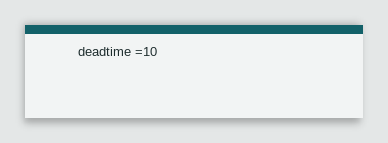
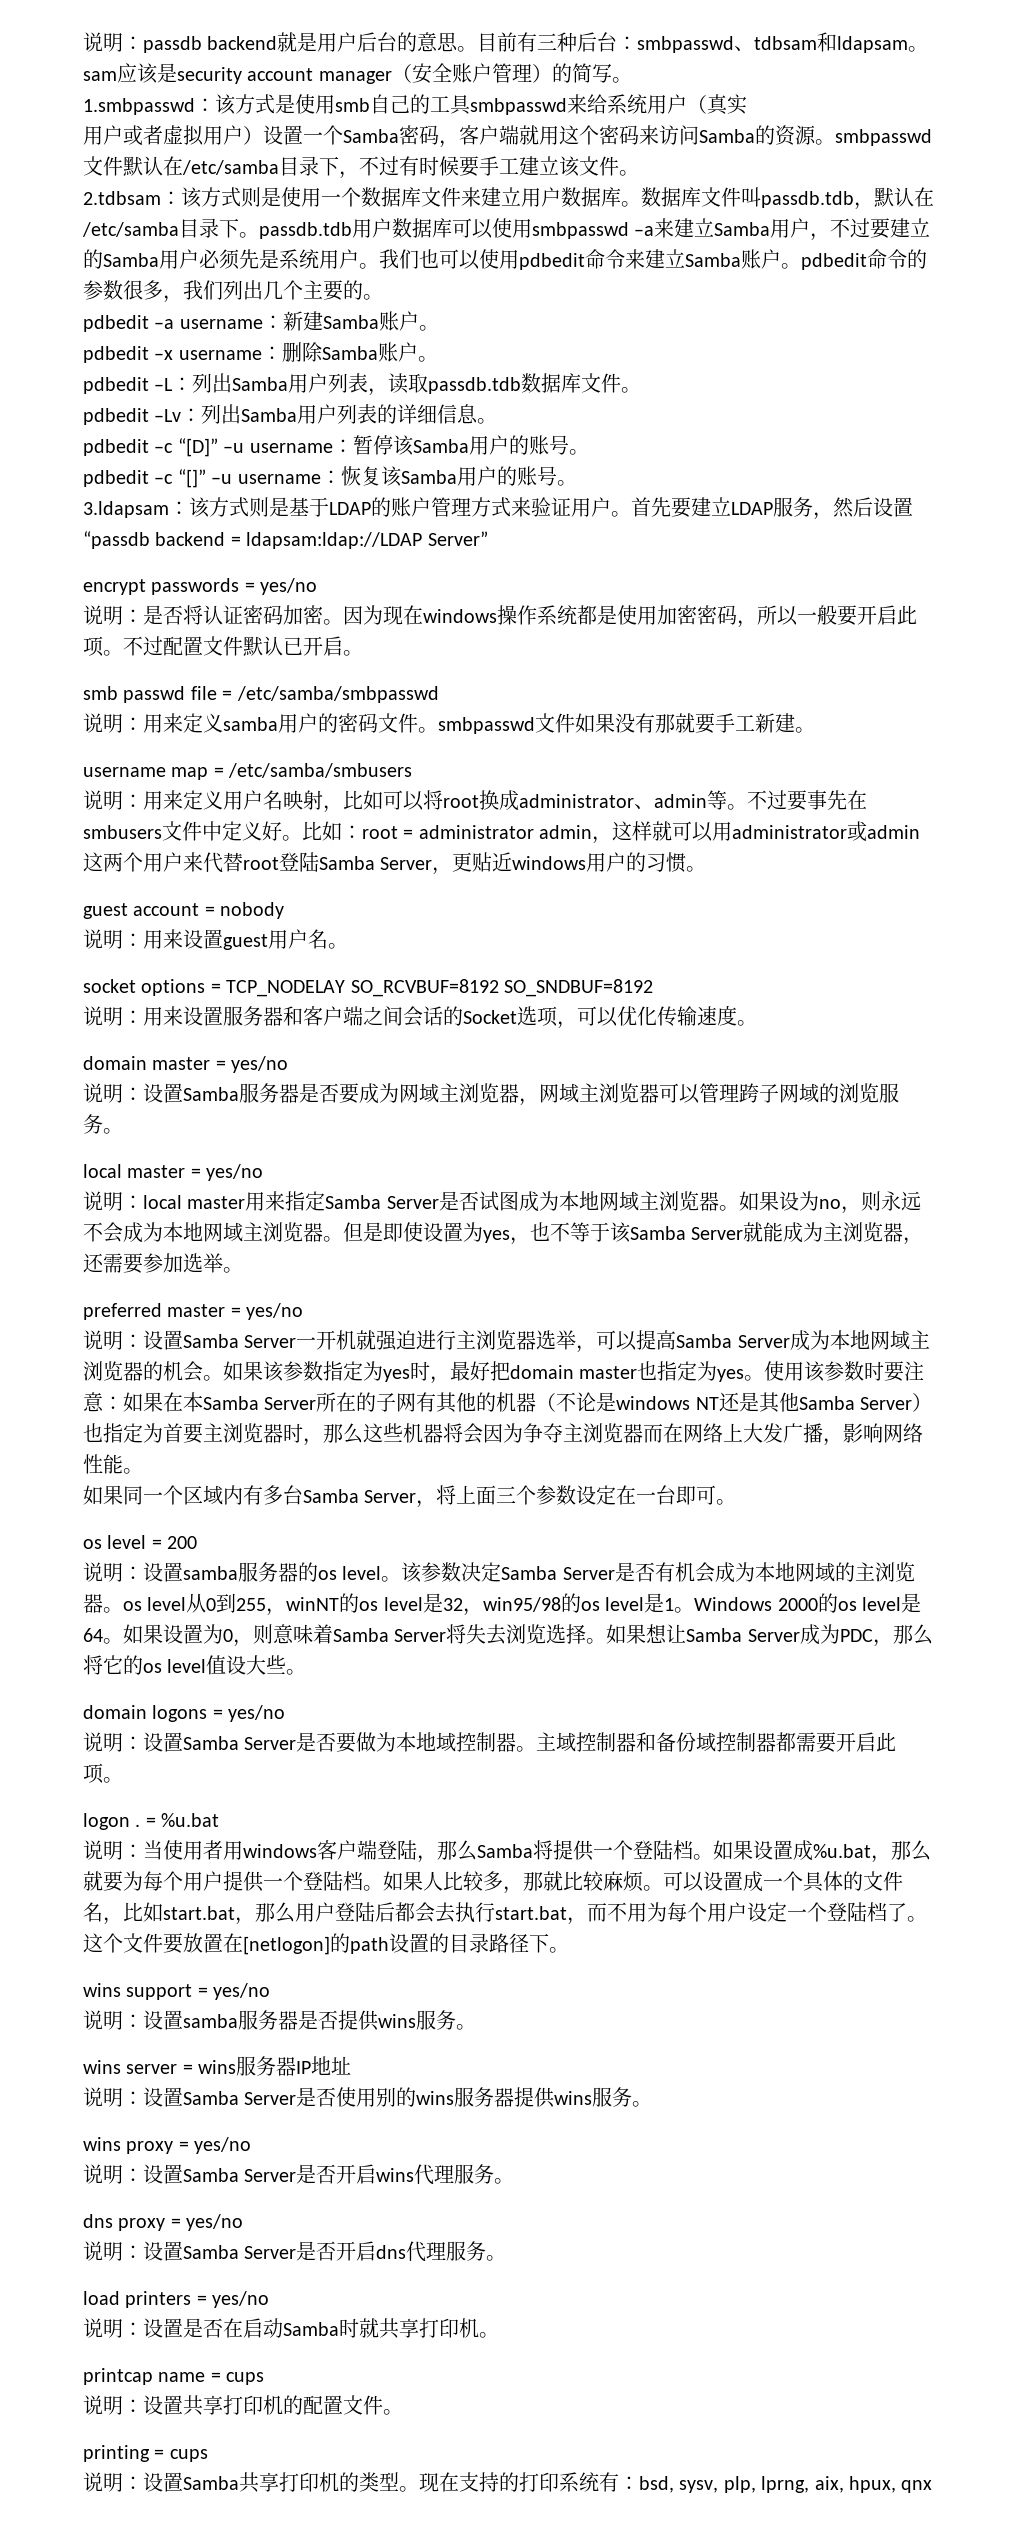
[78,47,158,56] deadtime =10 -> [83,32,929,53] [83,63,632,84] [83,94,747,115] [83,125,932,148] [83,156,639,179] [83,187,934,210] [82,218,931,241] [83,249,927,270] [83,280,383,303] [83,311,439,332] [83,342,438,363] [83,373,642,396] [83,404,498,425] [83,435,589,457] [83,466,577,488] [83,497,913,520] [83,531,488,549] [83,578,318,595] [83,605,917,628] [83,636,363,657] [83,686,439,703] [83,713,815,734] [83,763,413,780] [83,790,867,813] [83,821,921,844] [83,852,707,875] [83,902,285,919] [83,929,348,950] [83,979,653,997] [83,1005,757,1029] [83,1056,289,1073] [83,1083,899,1106] [83,1114,123,1134] [83,1164,264,1181] [83,1191,921,1214] [83,1222,924,1245] [83,1253,243,1274] [83,1303,304,1320] [83,1330,930,1353] [83,1361,925,1384] [83,1392,933,1413] [83,1423,923,1446] [83,1454,143,1474] [83,1485,737,1508] [83,1535,198,1549] [83,1562,915,1583] [83,1593,921,1616] [83,1624,933,1647] [83,1655,307,1675] [83,1705,286,1722] [83,1732,897,1753] [83,1763,123,1784] [83,1813,220,1830] [83,1840,931,1863] [83,1871,903,1894] [83,1902,927,1925] [83,1933,569,1955] [83,1983,271,2000] [83,2010,476,2031] [83,2056,352,2076] [83,2087,653,2108] [83,2137,252,2154] [83,2164,515,2185] [83,2214,244,2231] [83,2241,507,2262] [83,2291,270,2308] [83,2318,499,2339] [83,2368,265,2385] [83,2395,403,2416] [83,2445,208,2462] [83,2472,933,2493] 说明：passdb backend就是用户后台的意思。目前有三种后台：smbpasswd、tdbsam和ldapsam。sam应该是security account manager（安全账户管理）的简写。 // 1.smbpasswd：该方式是使用smb自己的工具smbpasswd来给系统用户（真实 // 用户或者虚拟用户）设置一个Samba密码，客户端就用这个密码来访问Samba的资源。smbpasswd文件默认在/etc/samba目录下，不过有时候要手工建立该文件。 // 2.tdbsam：该方式则是使用一个数据库文件来建立用户数据库。数据库文件叫passdb.tdb，默认在/etc/samba目录下。passdb.tdb用户数据库可以使用smbpasswd –a来建立Samba用户，不过要建立的Samba用户必须先是系统用户。我们也可以使用pdbedit命令来建立Samba账户。pdbedit命令的参数很多，我们列出几个主要的。 // pdbedit –a username：新建Samba账户。 // pdbedit –x username：删除Samba账户。 // pdbedit –L：列出Samba用户列表，读取passdb.tdb数据库文件。 // pdbedit –Lv：列出Samba用户列表的详细信息。 // pdbedit –c “[D]” –u username：暂停该Samba用户的账号。 // pdbedit –c “[]” –u username：恢复该Samba用户的账号。 // 3.ldapsam：该方式则是基于LDAP的账户管理方式来验证用户。首先要建立LDAP服务，然后设置“passdb backend = ldapsam:ldap://LDAP Server” // encrypt passwords = yes/no // 说明：是否将认证密码加密。因为现在windows操作系统都是使用加密密码，所以一般要开启此项。不过配置文件默认已开启。 // smb passwd file = /etc/samba/smbpasswd // 说明：用来定义samba用户的密码文件。smbpasswd文件如果没有那就要手工新建。 // username map = /etc/samba/smbusers // 说明：用来定义用户名映射，比如可以将root换成administrator、admin等。不过要事先在smbusers文件中定义好。比如：root = administrator admin，这样就可以用administrator或admin这两个用户来代替root登陆Samba Server，更贴近windows用户的习惯。 // guest account = nobody // 说明：用来设置guest用户名。 // socket options = TCP_NODELAY SO_RCVBUF=8192 SO_SNDBUF=8192 // 说明：用来设置服务器和客户端之间会话的Socket选项，可以优化传输速度。 // domain master = yes/no // 说明：设置Samba服务器是否要成为网域主浏览器，网域主浏览器可以管理跨子网域的浏览服务。 // local master = yes/no // 说明：local master用来指定Samba Server是否试图成为本地网域主浏览器。如果设为no，则永远不会成为本地网域主浏览器。但是即使设置为yes，也不等于该Samba Server就能成为主浏览器，还需要参加选举。 // preferred master = yes/no // 说明：设置Samba Server一开机就强迫进行主浏览器选举，可以提高Samba Server成为本地网域主浏览器的机会。如果该参数指定为yes时，最好把domain master也指定为yes。使用该参数时要注意：如果在本Samba Server所在的子网有其他的机器（不论是windows NT还是其他Samba Server）也指定为首要主浏览器时，那么这些机器将会因为争夺主浏览器而在网络上大发广播，影响网络性能。 // 如果同一个区域内有多台Samba Server，将上面三个参数设定在一台即可。 // os level = 200 // 说明：设置samba服务器的os level。该参数决定Samba Server是否有机会成为本地网域的主浏览器。os level从0到255，winNT的os level是32，win95/98的os level是1。Windows 2000的os level是64。如果设置为0，则意味着Samba Server将失去浏览选择。如果想让Samba Server成为PDC，那么将它的os level值设大些。 // domain logons = yes/no // 说明：设置Samba Server是否要做为本地域控制器。主域控制器和备份域控制器都需要开启此项。 // logon . = %u.bat // 说明：当使用者用windows客户端登陆，那么Samba将提供一个登陆档。如果设置成%u.bat，那么就要为每个用户提供一个登陆档。如果人比较多，那就比较麻烦。可以设置成一个具体的文件名，比如start.bat，那么用户登陆后都会去执行start.bat，而不用为每个用户设定一个登陆档了。这个文件要放置在[netlogon]的path设置的目录路径下。 // wins support = yes/no // 说明：设置samba服务器是否提供wins服务。 // wins server = wins服务器IP地址 // 说明：设置Samba Server是否使用别的wins服务器提供wins服务。 // wins proxy = yes/no // 说明：设置Samba Server是否开启wins代理服务。 // dns proxy = yes/no // 说明：设置Samba Server是否开启dns代理服务。 // load printers = yes/no // 说明：设置是否在启动Samba时就共享打印机。 // printcap name = cups // 说明：设置共享打印机的配置文件。 // printing = cups // 说明：设置Samba共享打印机的类型。现在支持的打印系统有：bsd, sysv, plp, lprng, aix, hpux, qnx

